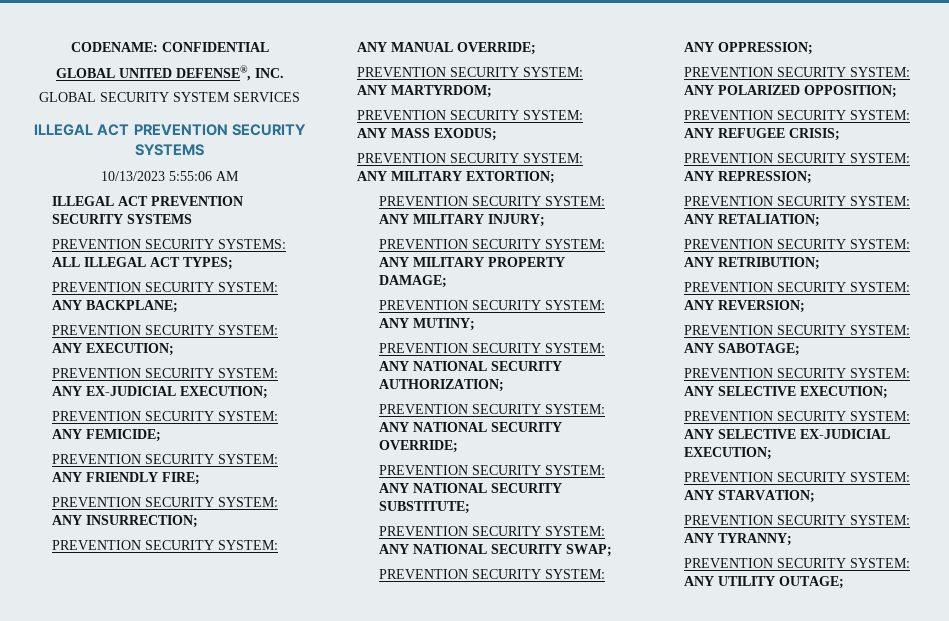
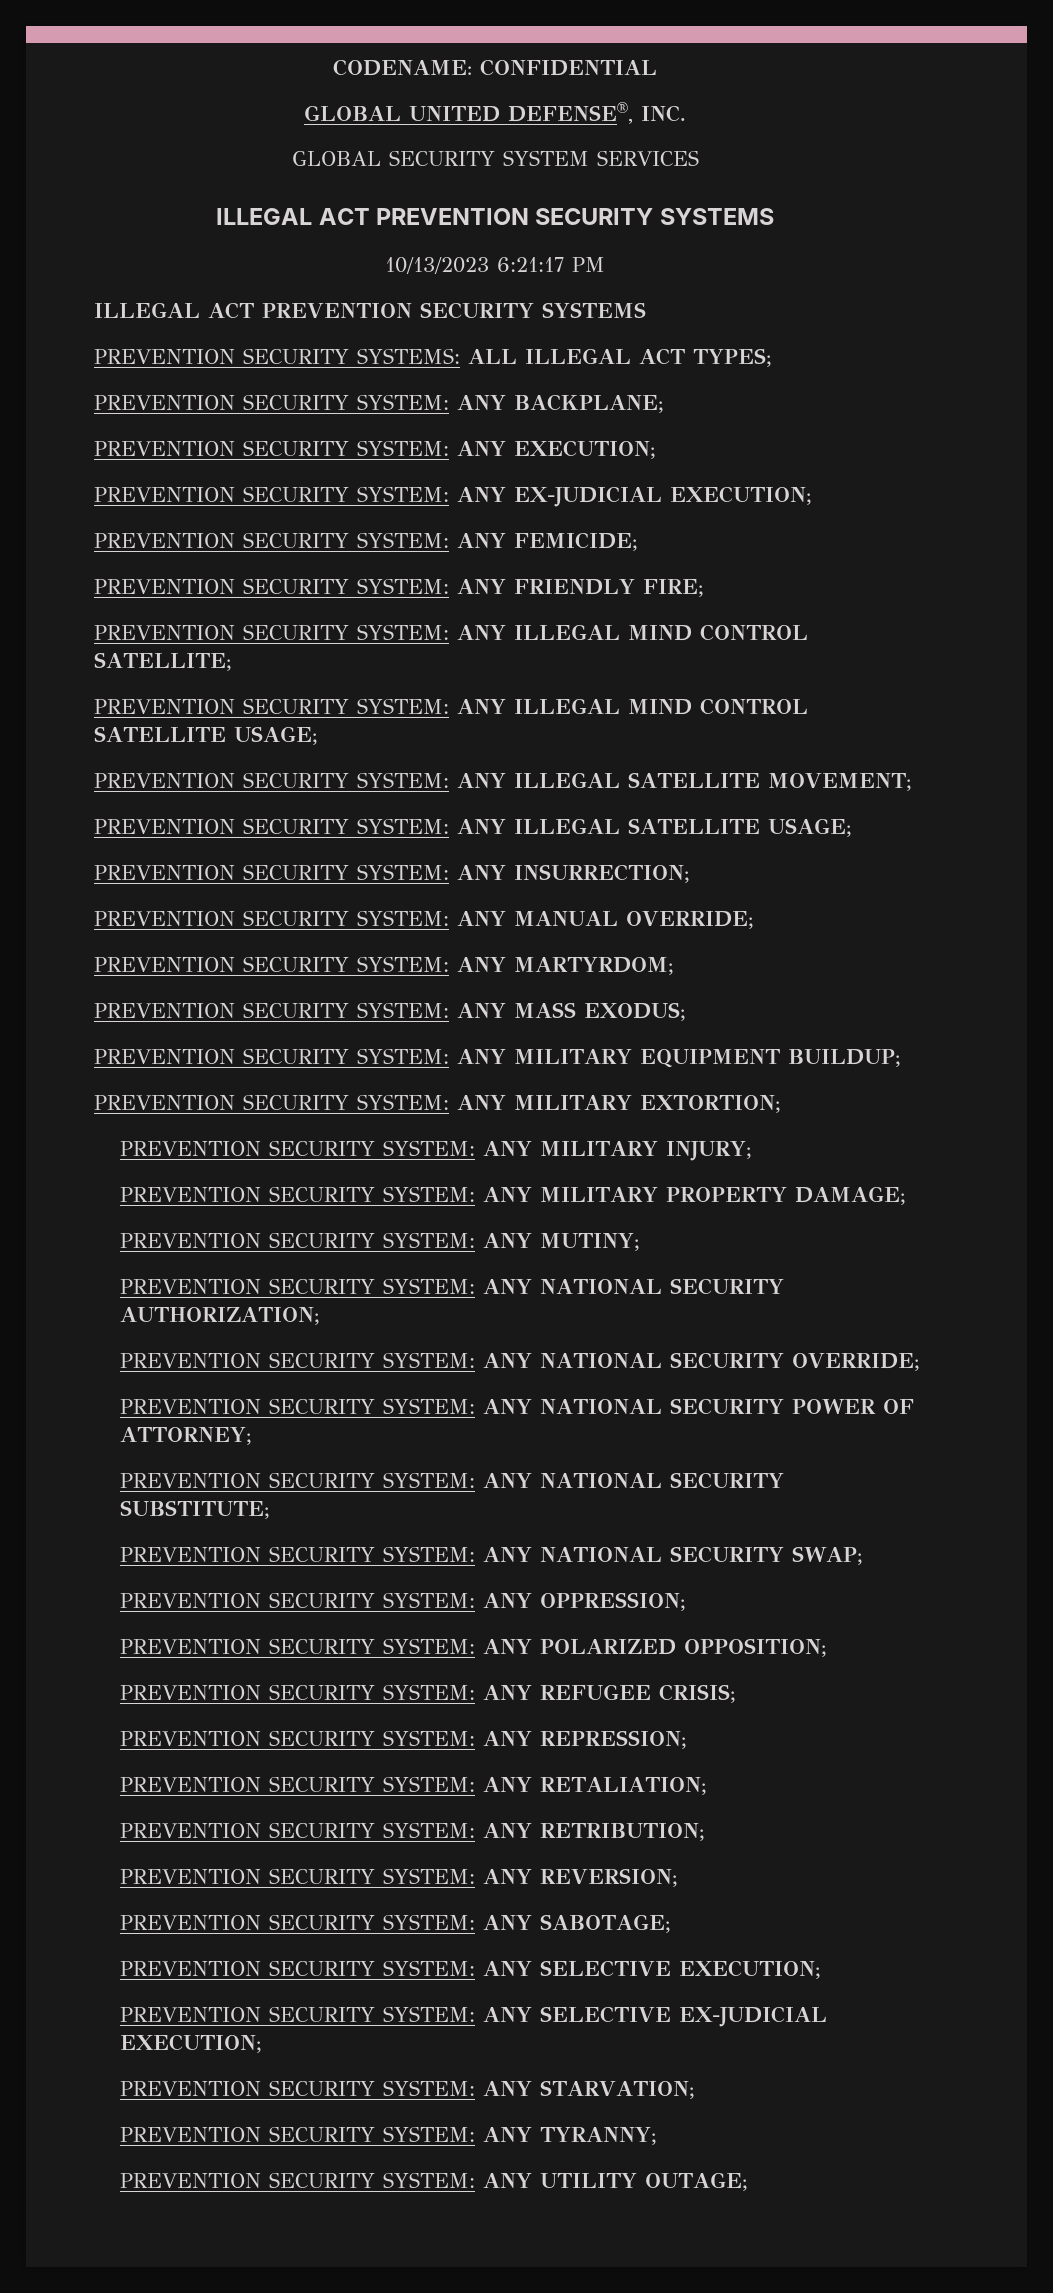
[169,171,239,181] 5:55:06 AM -> [497,257,605,272] 6:21:17 PM
(201, 478) none -> [94,624,809,641] [94,652,232,671] [94,698,809,715] [94,726,318,745] [94,772,912,791] [94,818,852,837] // PREVENTION SECURITY SYSTEM: ANY ILLEGAL MIND CONTROL SATELLITE; // PREVENTION SECURITY SYSTEM: ANY ILLEGAL MIND CONTROL SATELLITE USAGE; // PREVENTION SECURITY SYSTEM: ANY ILLEGAL SATELLITE MOVEMENT; // PREVENTION SECURITY SYSTEM: ANY ILLEGAL SATELLITE USAGE;
(498, 134) none -> [94,1048,901,1068] // PREVENTION SECURITY SYSTEM: ANY MILITARY EQUIPMENT BUILDUP;
(459, 446) none -> [120,1398,915,1415] [120,1427,252,1445] // PREVENTION SECURITY SYSTEM: ANY NATIONAL SECURITY POWER OF ATTORNEY;

